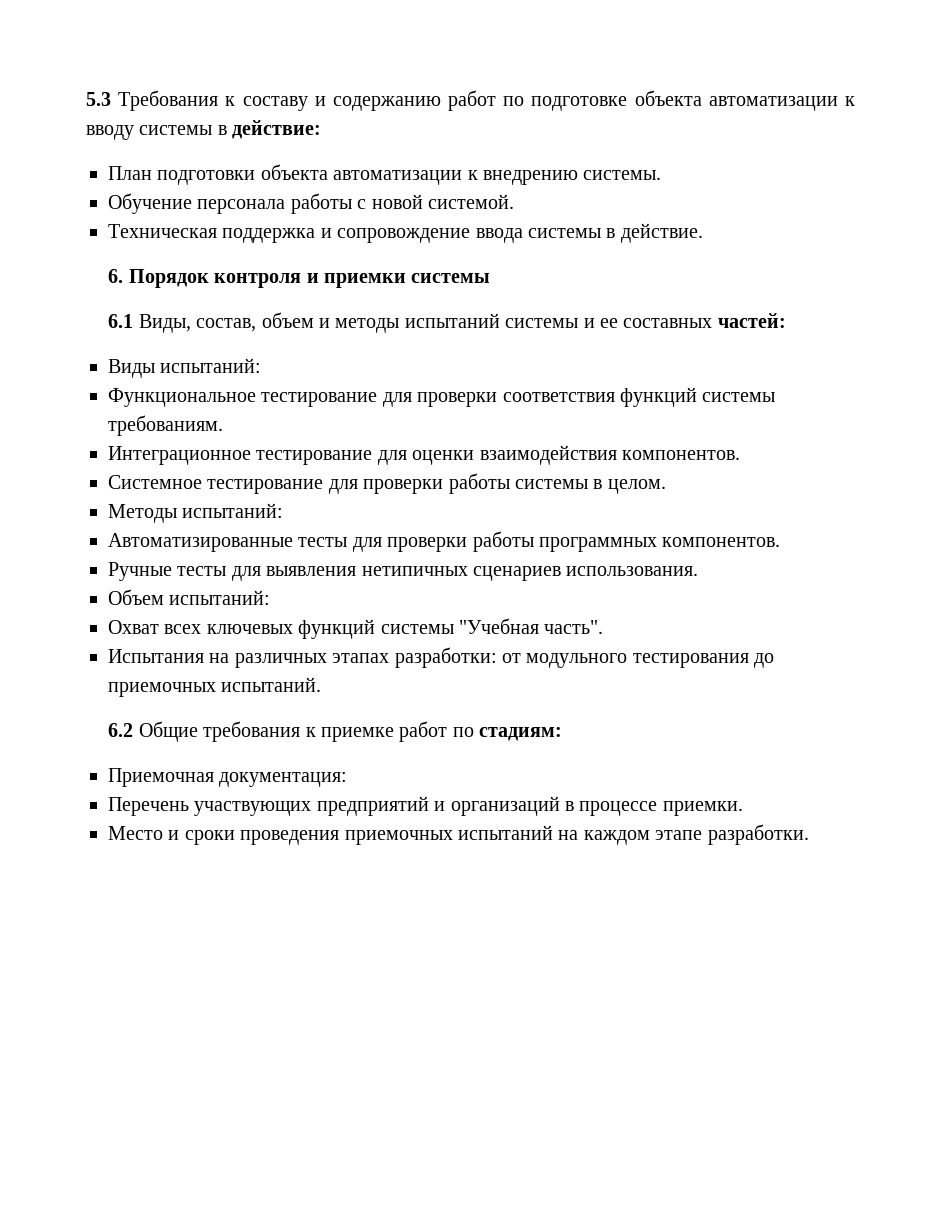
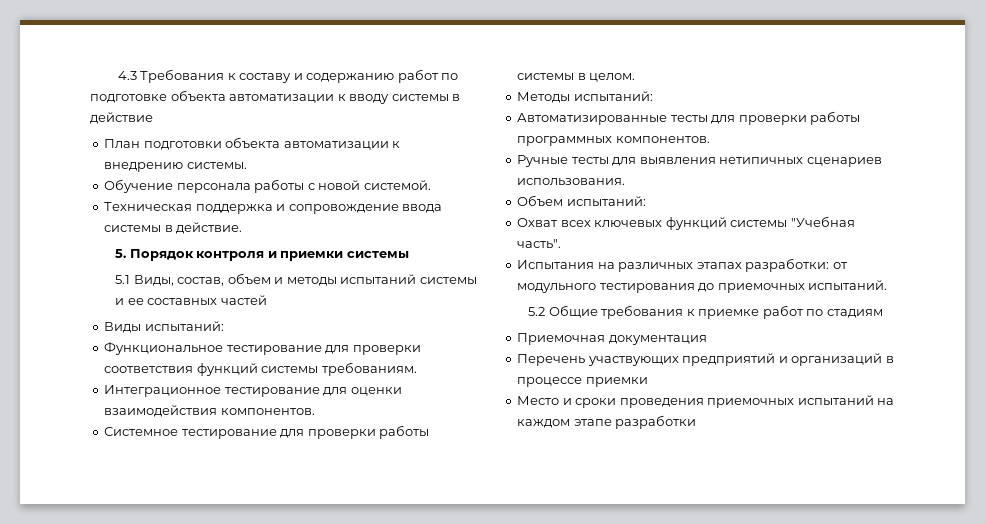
[86,92,111,106] 5.3 -> [117,71,137,80] 4.3
[232,120,322,139] действие: -> [90,112,153,124] действие
[108,269,124,283] 6. -> [115,249,127,258] 5.
[108,314,134,328] 6.1 -> [115,275,131,284] 5.1
[717,313,786,328] частей: -> [220,295,267,305] частей
[108,723,134,737] 6.2 -> [528,307,546,316] 5.2
[479,727,563,741] стадиям: -> [826,309,883,318] стадиям
[219,772,348,787] документация: -> [608,335,707,345] документация
[662,801,743,816] приемки. -> [585,377,648,387] приемки
[707,824,809,845] разработки. -> [615,415,697,429] разработки

